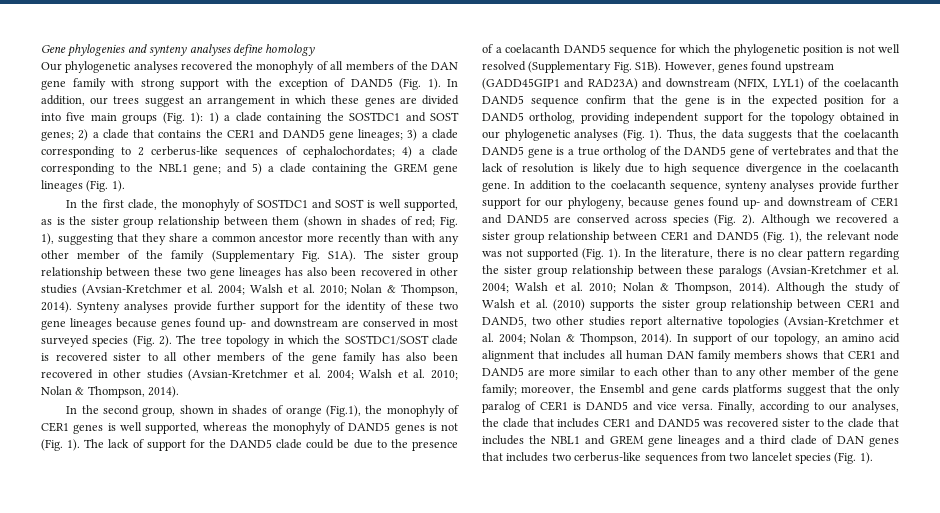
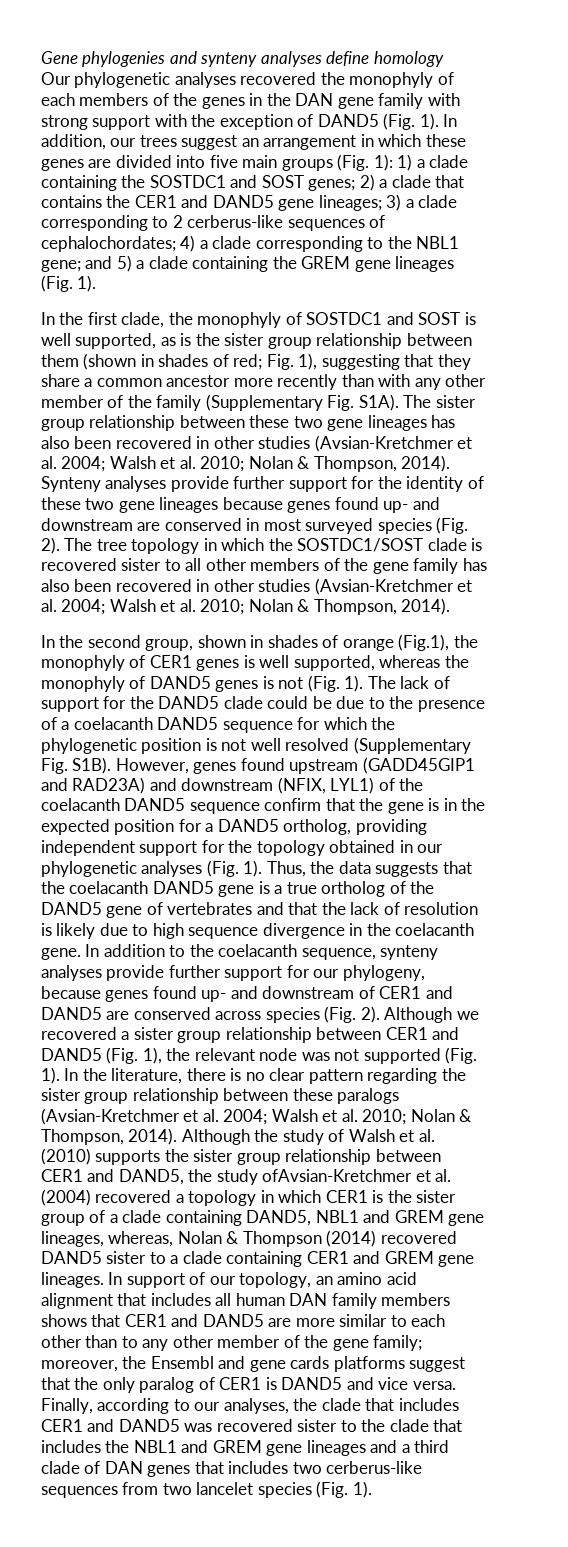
[330,61,428,71] all members of the -> [41,93,291,109] each members of the genes in the
[532,316,899,328] [482,333,673,345] two other studies report alternative topologies (Avsian-Kretchmer et al. 2004; Nolan & Thompson, 2014). -> [188,1169,452,1185] [41,1189,457,1206] [41,1210,485,1226] [41,1230,457,1247] [41,1251,475,1267] [41,1272,104,1288] the study ofAvsian-Kretchmer et al. (2004) recovered a topology in which CER1 is the sister group of a clade containing DAND5, NBL1 and GREM gene lineages, whereas, Nolan & Thompson (2014) recovered DAND5 sister to a clade containing CER1 and GREM gene lineages.

